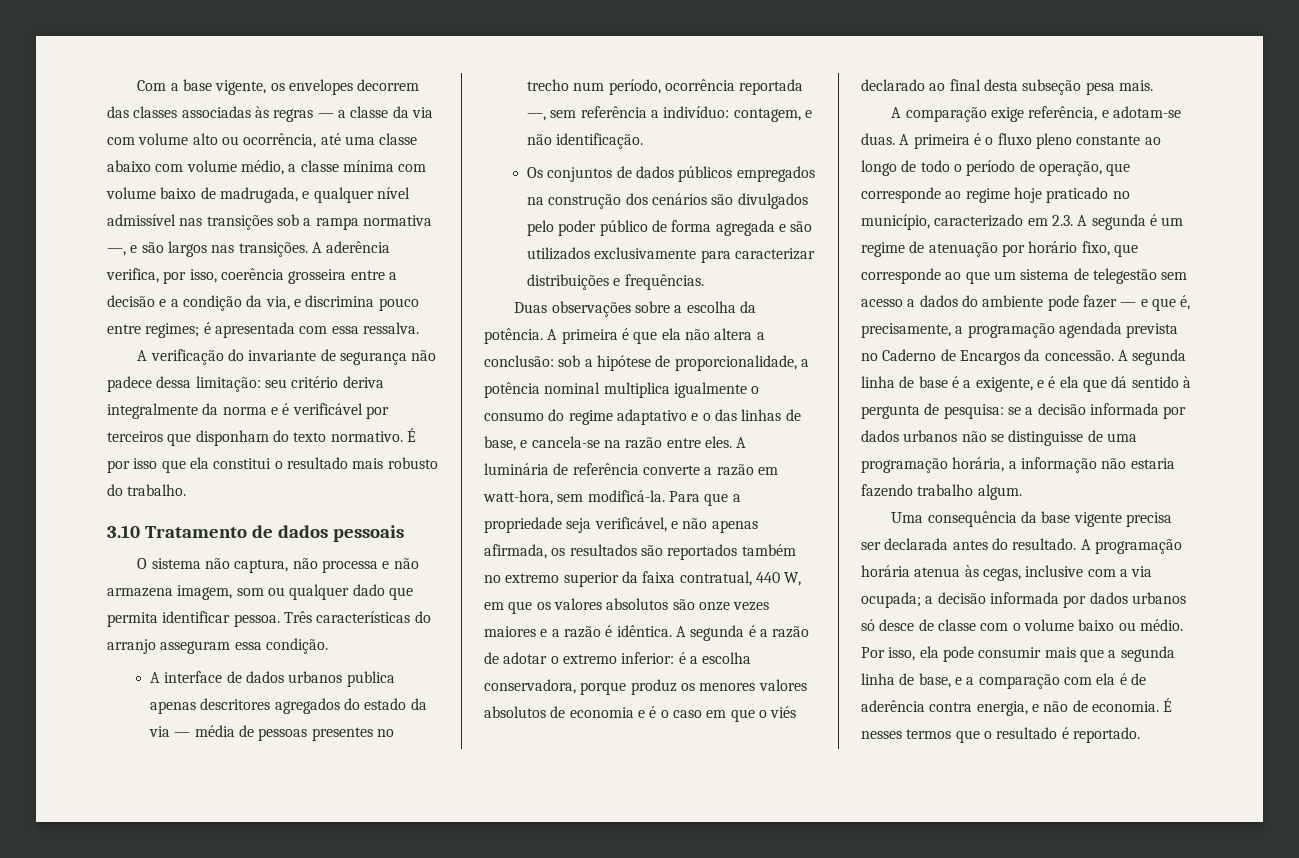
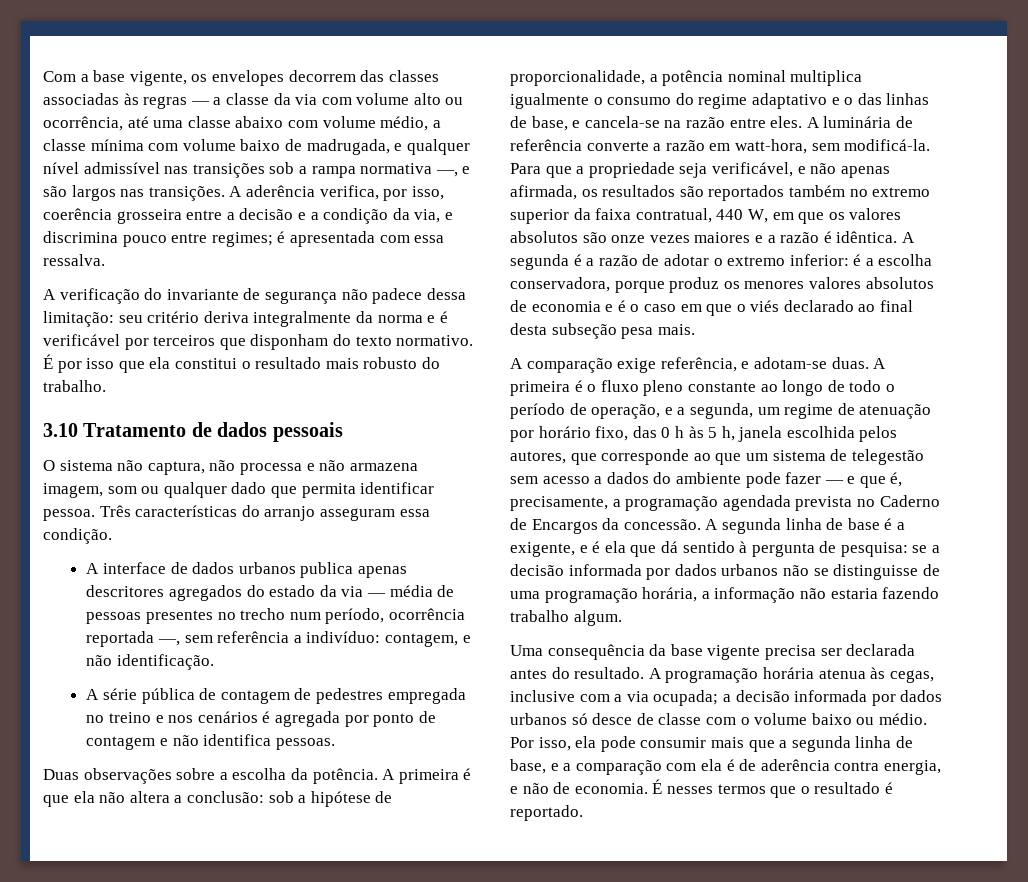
[526,166,815,182] [526,193,808,209] [526,220,813,236] [526,247,815,263] [526,274,704,290] Os conjuntos de dados públicos empregados na construção dos cenários são divulgados pelo poder público de forma agregada e são utilizados exclusivamente para caracterizar distribuições e frequências. -> [86,688,466,704] [86,711,436,727] [86,734,335,750] A série pública de contagem de pedestres empregada no treino e nos cenários é agregada por ponto de contagem e não identifica pessoas.
[1106,163,1131,176] [861,187,1130,203] [861,214,1157,230] que corresponde ao regime hoje praticado no município, caracterizado em 2.3. A segunda é -> [664,403,753,419] e a segunda,
(1110, 248) none -> [632,426,898,442] [510,451,566,464] das 0 h às 5 h, janela escolhida pelos autores,

